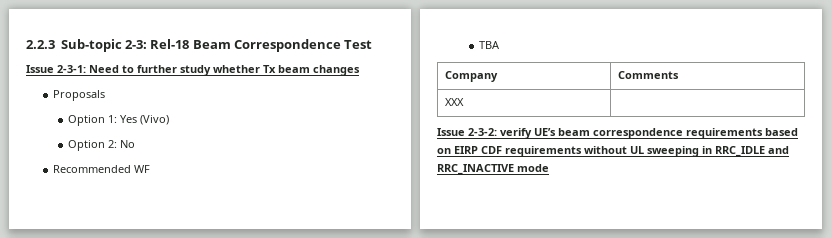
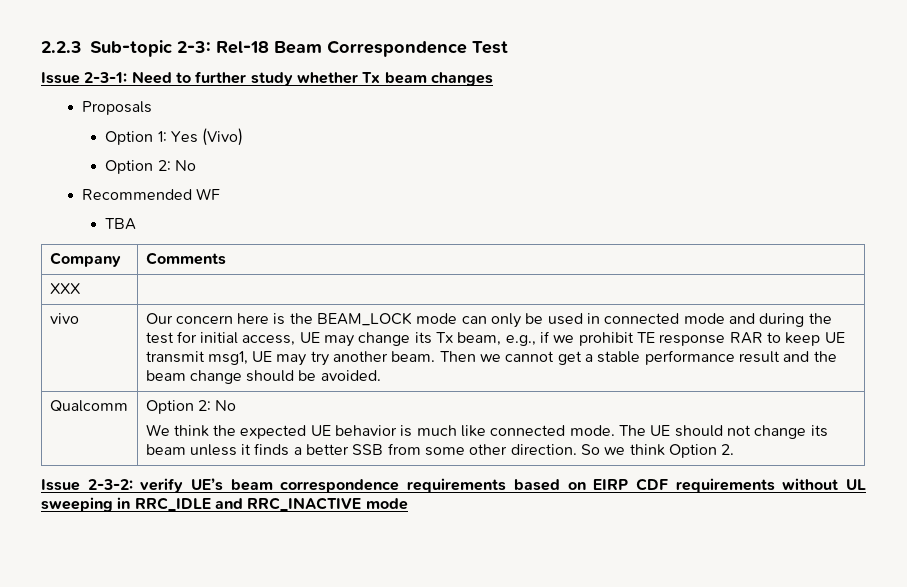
(464, 102) none -> [49,313,79,324] [145,312,832,328] [145,331,845,347] [145,350,837,366] [145,370,381,384] [49,400,128,412] [145,400,237,414] [145,424,828,439] [145,443,735,458] // vivo | Our concern here is the BEAM_LOCK mode can only be used in connected mode and during the test for initial access, UE may change its Tx beam, e.g., if we prohibit TE response RAR to keep UE transmit msg1, UE may try another beam. Then we cannot get a stable performance result and the beam change should be avoided. // Qualcomm | Option 2: No // We think the expected UE behavior is much like connected mode. The UE should not change its beam unless it finds a better SSB from some other direction. So we think Option 2.

